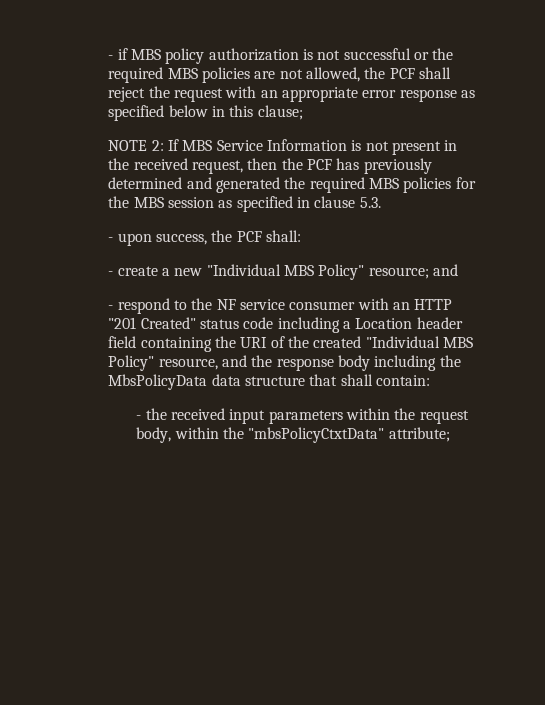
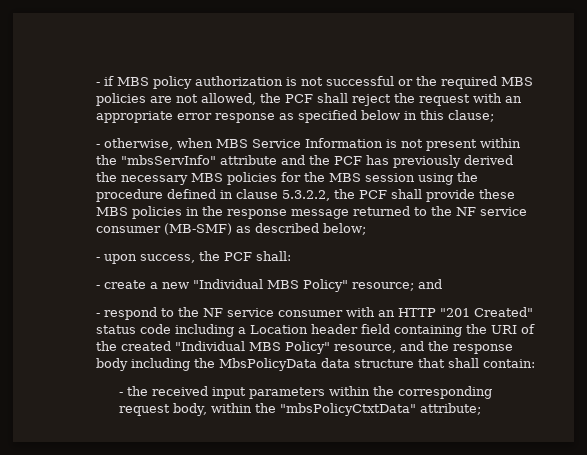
[108,139,179,151] NOTE 2: If -> [95,138,213,150] - otherwise, when
[444,140,458,151] [108,158,432,174] [108,177,365,193] in the received request, then the PCF has previously determined and generated the required -> [479,138,521,148] [95,155,513,168] [95,172,188,185] within the "mbsServInfo" attribute and the PCF has previously derived the necessary
[218,196,381,212] as specified in clause 5.3. -> [417,172,478,185] [95,189,515,202] [95,206,527,219] [95,223,366,235] using the procedure defined in clause 5.3.2.2, the PCF shall provide these MBS policies in the response message returned to the NF service consumer (MB-SMF) as described below;
(416, 414) none -> [397,386,492,399] corresponding

